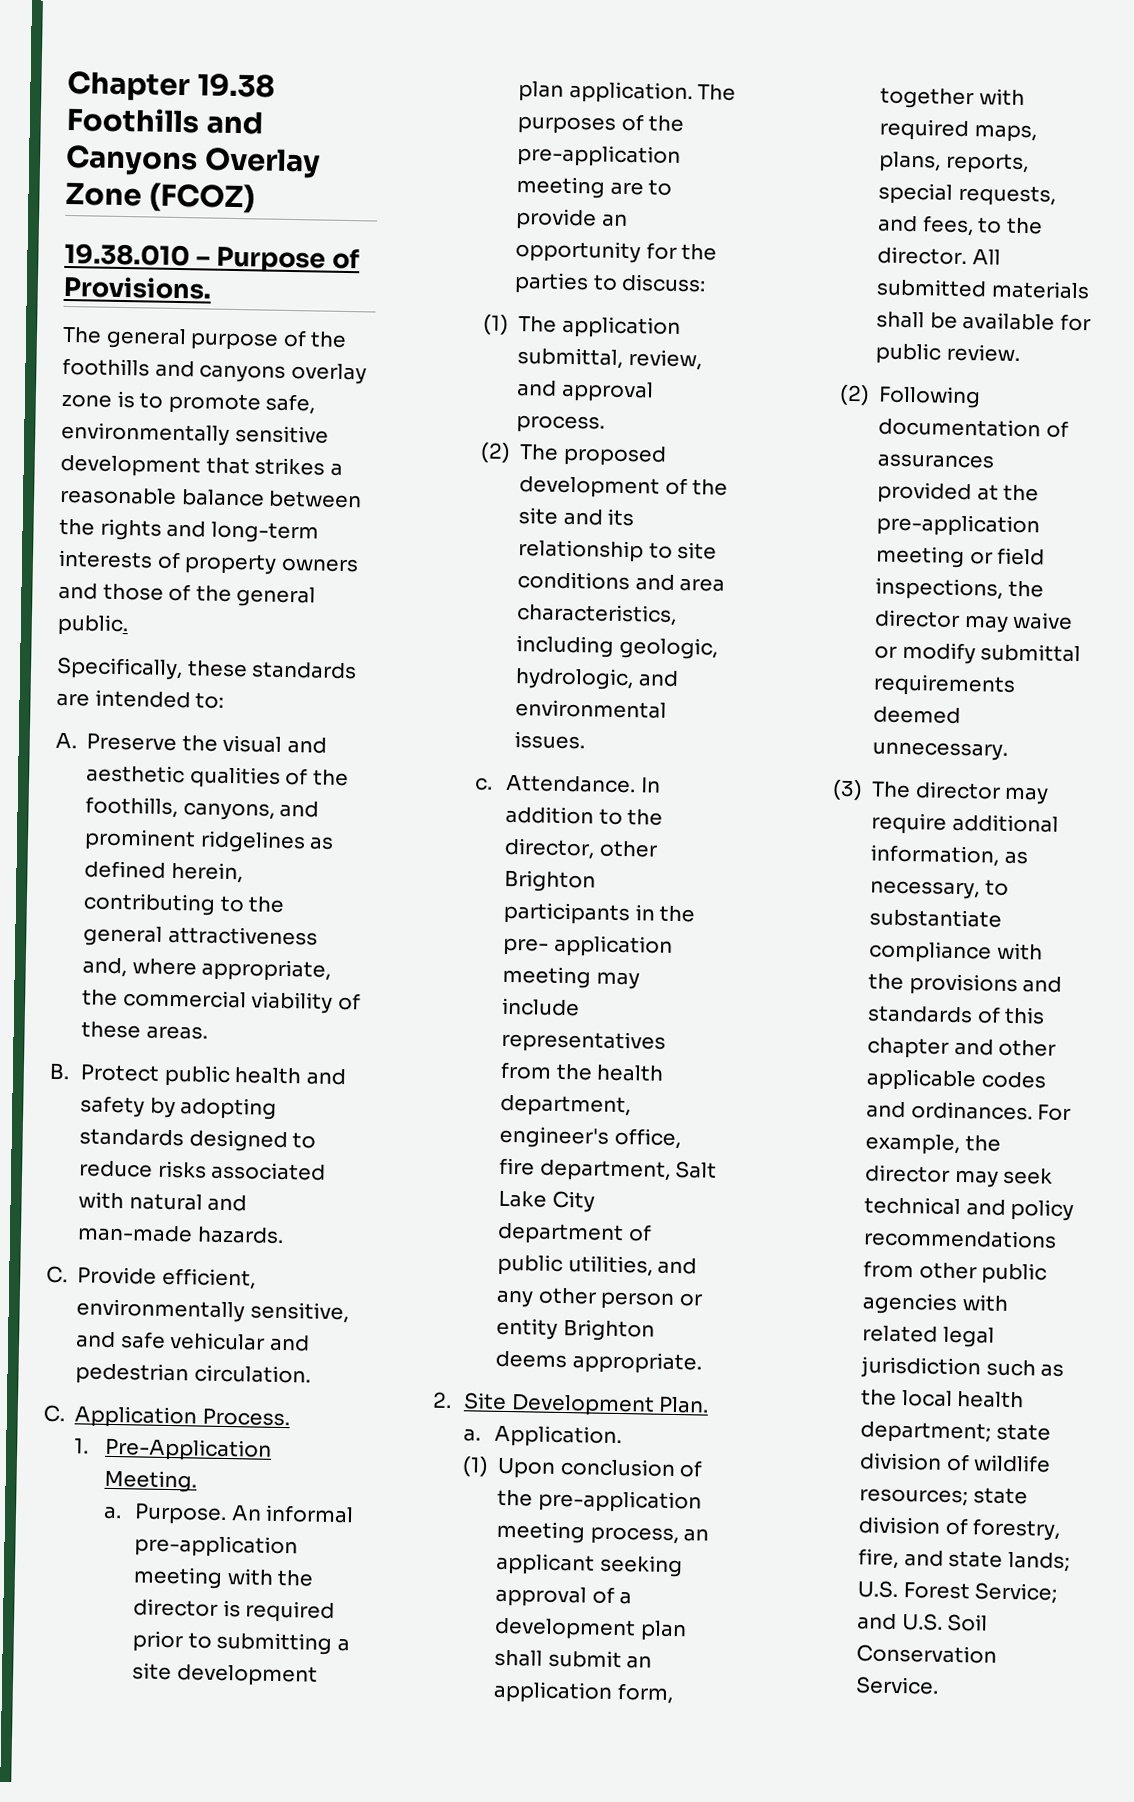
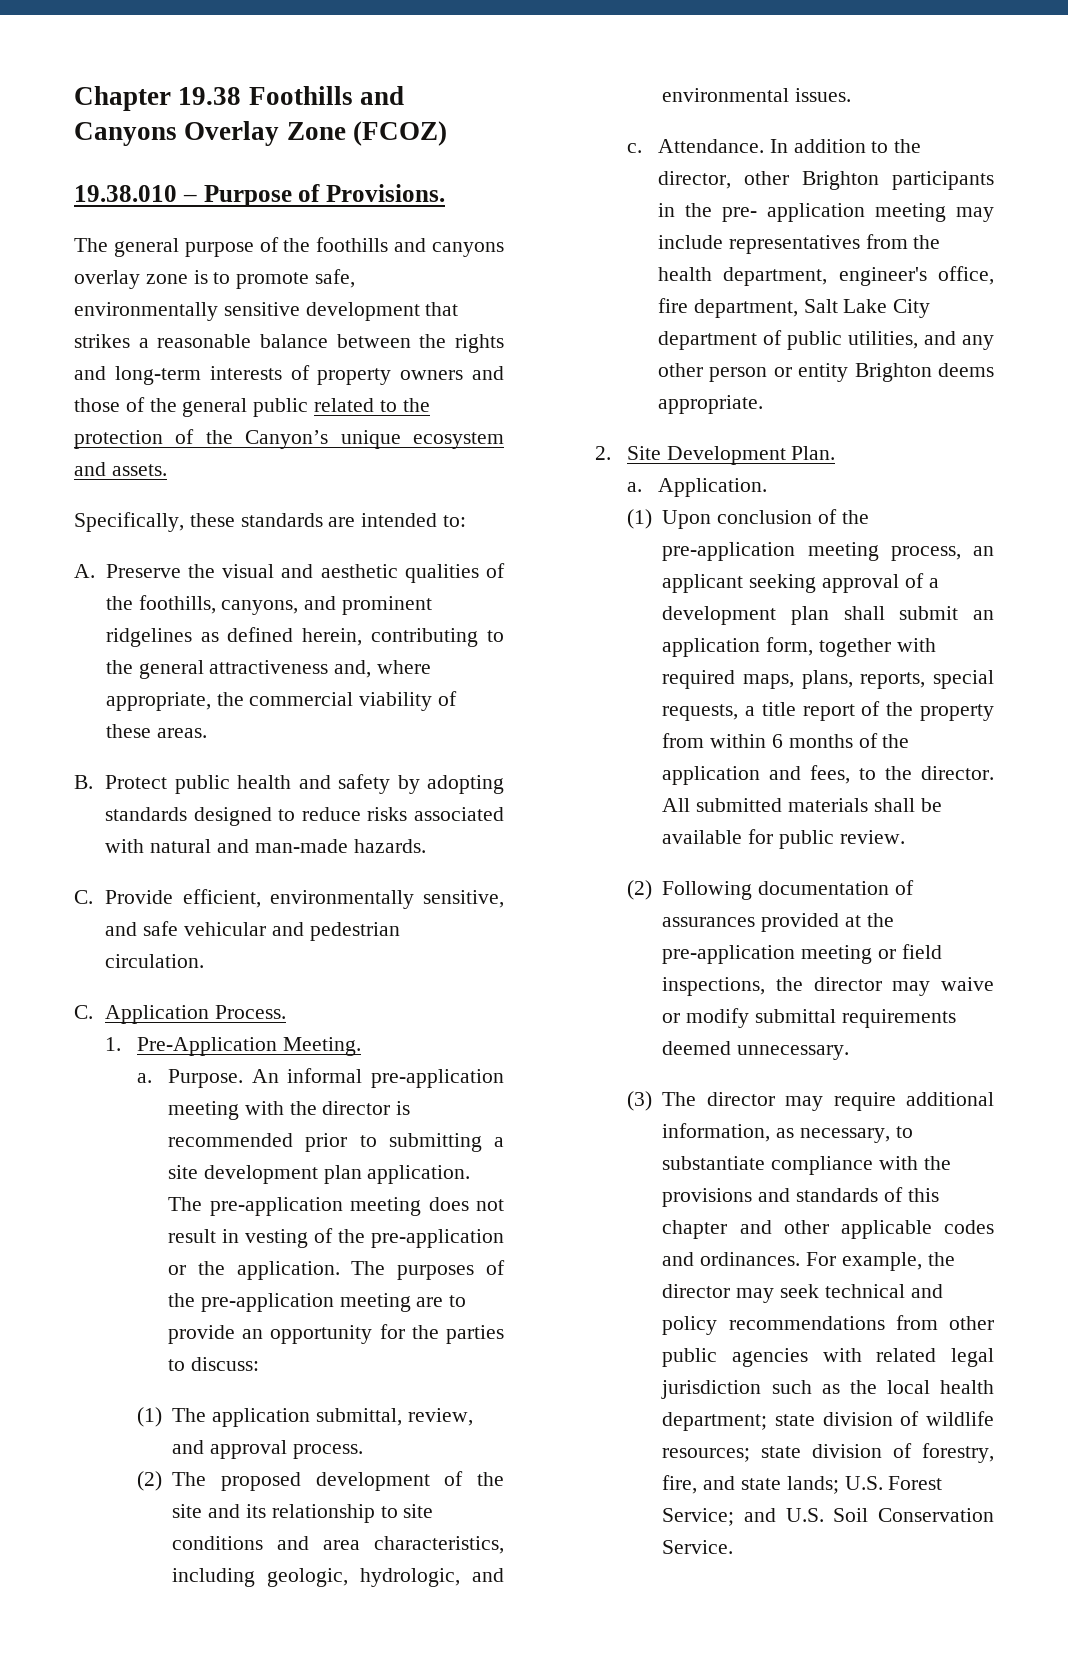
[57,613,129,637] public. -> [253,398,430,417] [74,429,504,449] [74,462,167,476] public related to the protection of the Canyon’s unique ecosystem and assets.
[245,1600,336,1623] required -> [168,1133,294,1147] recommended
(737, 92) none -> [209,1197,504,1216] [168,1228,504,1248] [168,1261,386,1280] pre-application meeting does not result in vesting of the pre-application or the application. The
(1056, 195) none -> [745,701,994,721] [662,733,910,748] [662,766,761,785] a title report of the property from within 6 months of the application

